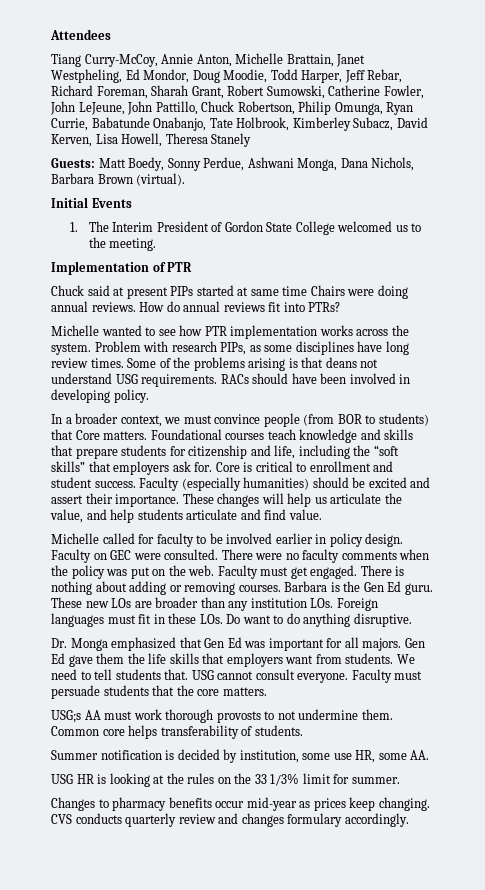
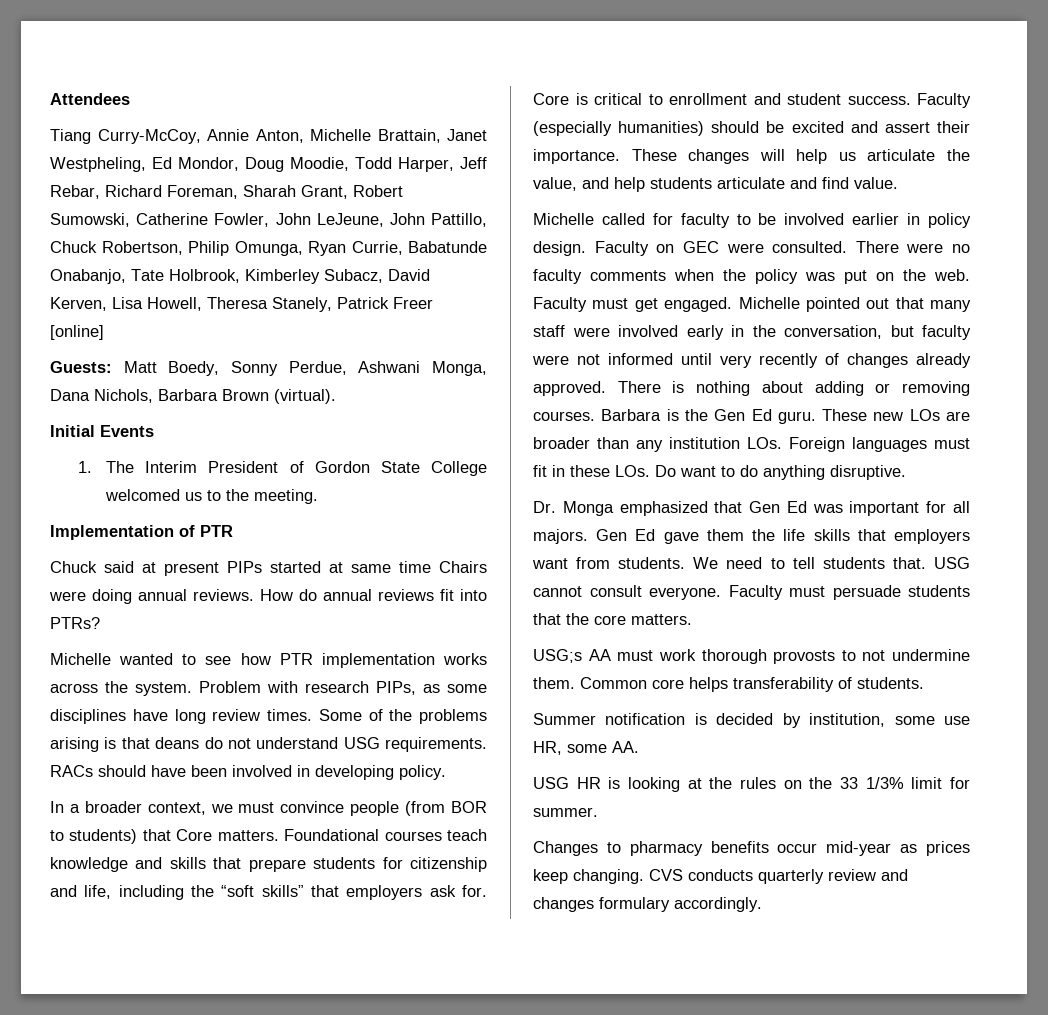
[211,133,252,147] Stanely -> [272,297,433,312] [50,325,104,340] Stanely, Patrick Freer [online]
(357, 362) none -> [204,737,223,749] do
(358, 572) none -> [738,297,971,312] [533,325,971,340] [532,353,971,368] [533,381,606,396] Michelle pointed out that many staff were involved early in the conversation, but faculty were not informed until very recently of changes already approved.

